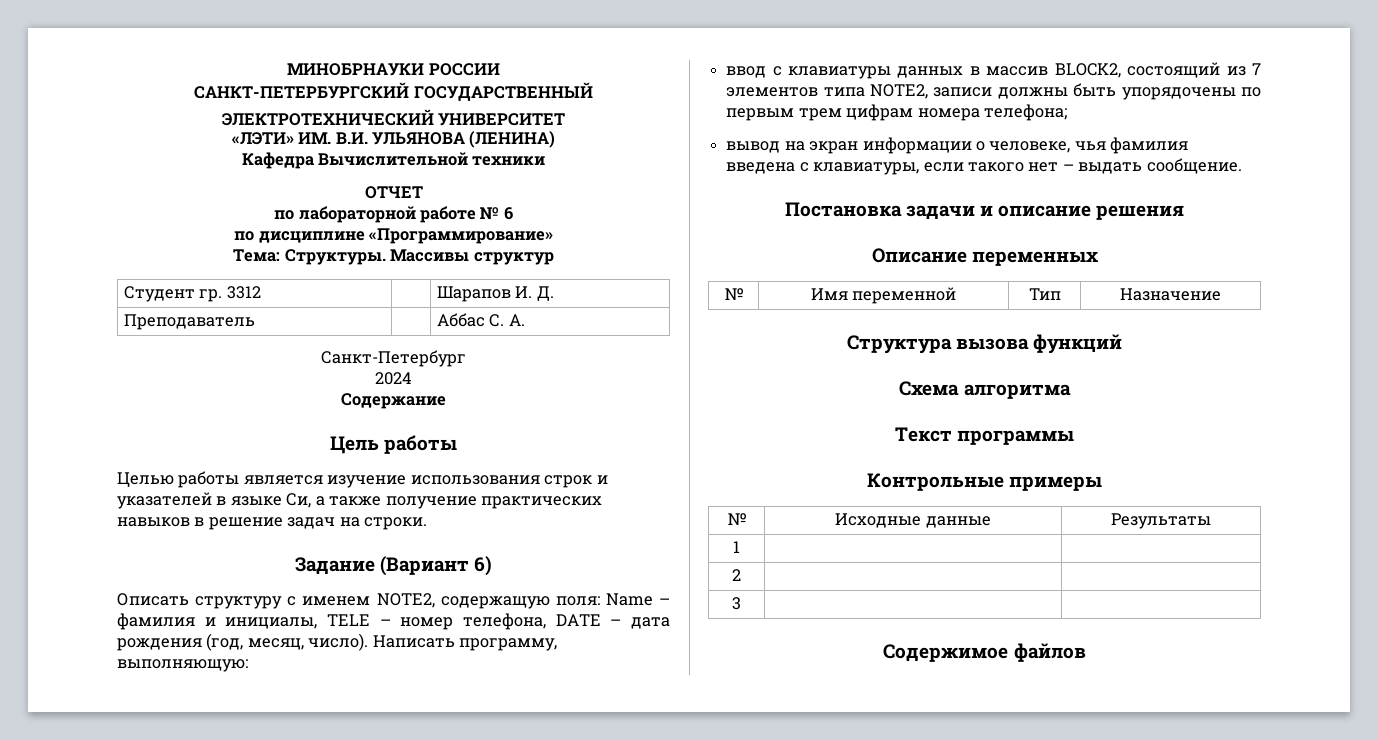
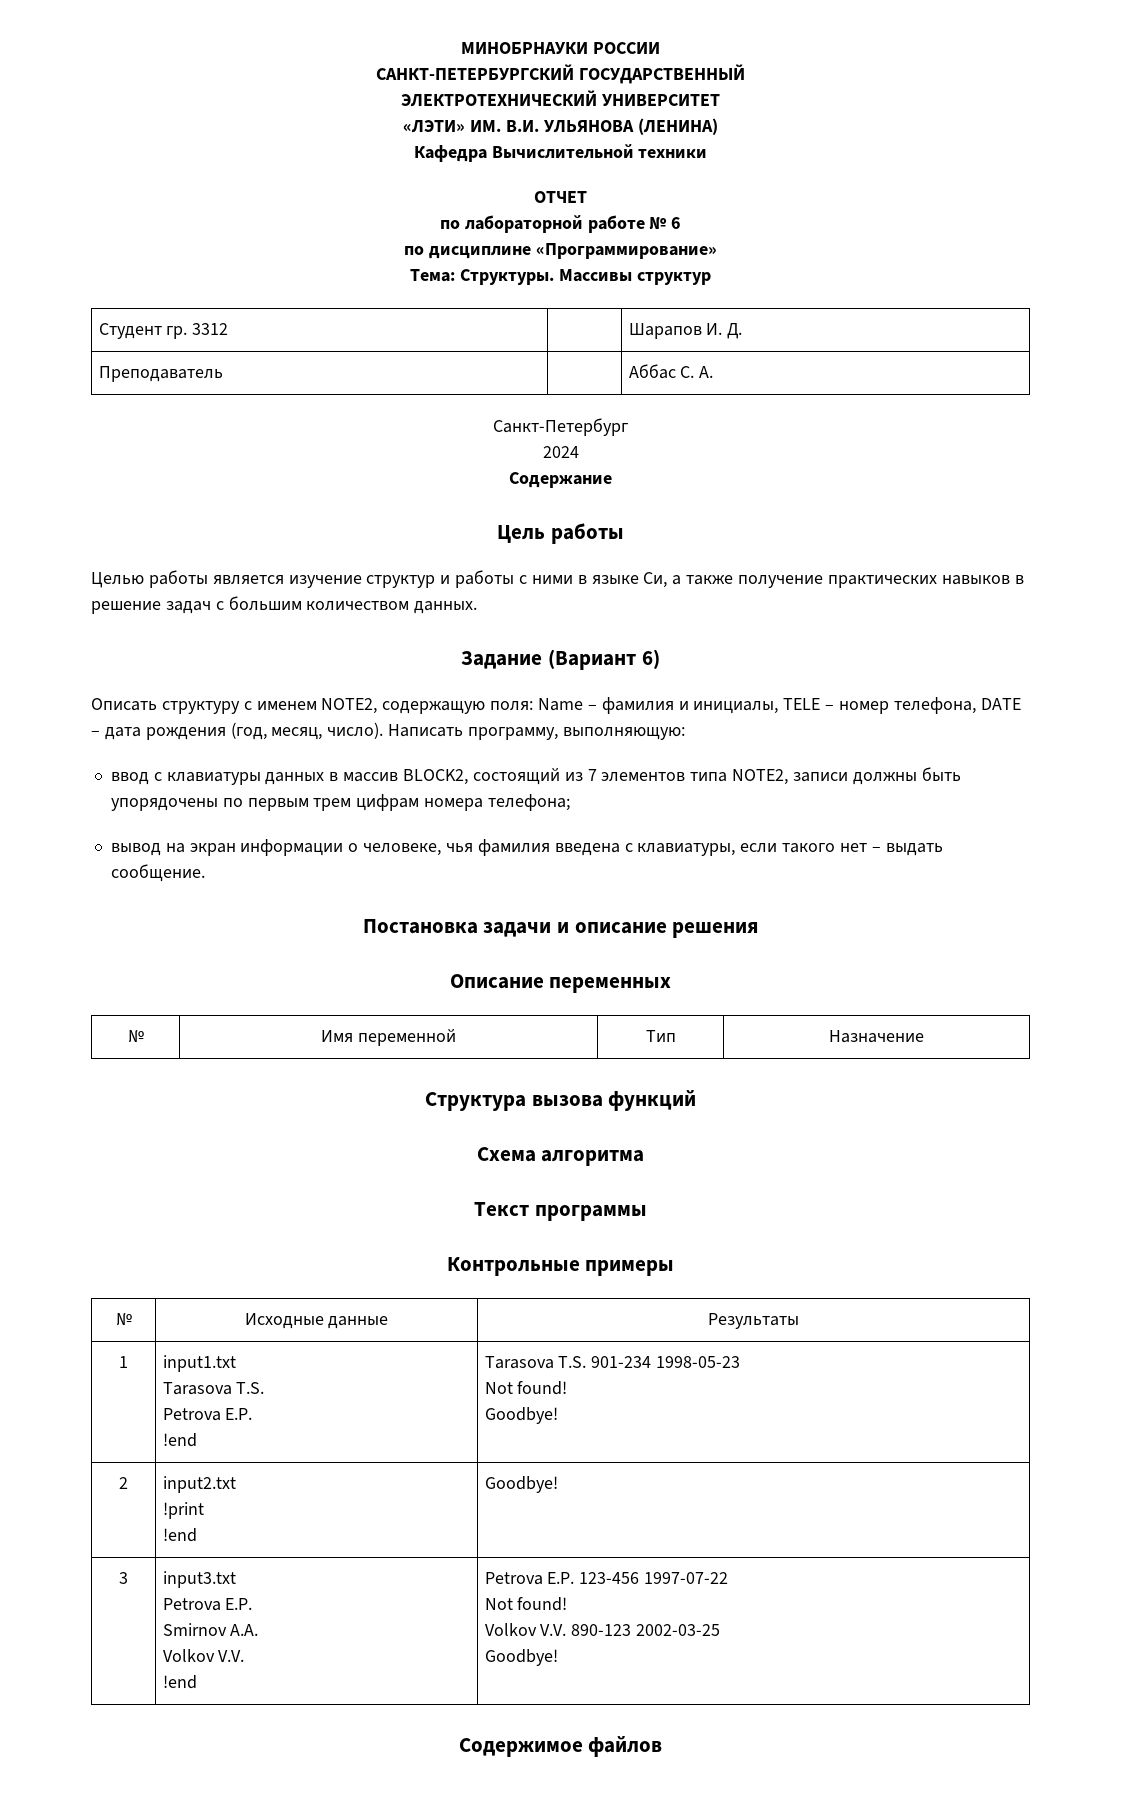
[410,475,608,488] [117,492,212,509] использования строк и указателей -> [366,570,573,588] структур и работы с ними
[339,517,428,530] на строки. -> [215,596,478,614] с большим количеством данных.
[732,569,741,581] [732,597,741,610] | // 2 | | // 3 | | -> [162,1355,236,1372] [162,1382,265,1395] [162,1408,253,1421] [162,1433,197,1447] [484,1356,741,1369] [484,1381,568,1395] [484,1407,558,1424] [119,1477,128,1489] [162,1476,236,1493] [162,1502,204,1519] [162,1528,197,1542] [484,1476,558,1493] [119,1572,128,1584] [162,1571,236,1588] [162,1598,253,1611] [162,1623,259,1636] [162,1649,245,1662] [162,1675,197,1689] [484,1572,729,1585] [484,1597,568,1611] [484,1623,721,1636] [484,1649,558,1666] input1.txt // Tarasova T.S. // Petrova E.P. // !end | Tarasova T.S. 901-234 1998-05-23 // Not found! // Goodbye! // 2 | input2.txt // !print // !end | Goodbye! // 3 | input3.txt // Petrova E.P. // Smirnov A.A. // Volkov V.V. // !end | Petrova E.P. 123-456 1997-07-22 // Not found! // Volkov V.V. 890-123 2002-03-25 // Goodbye!

